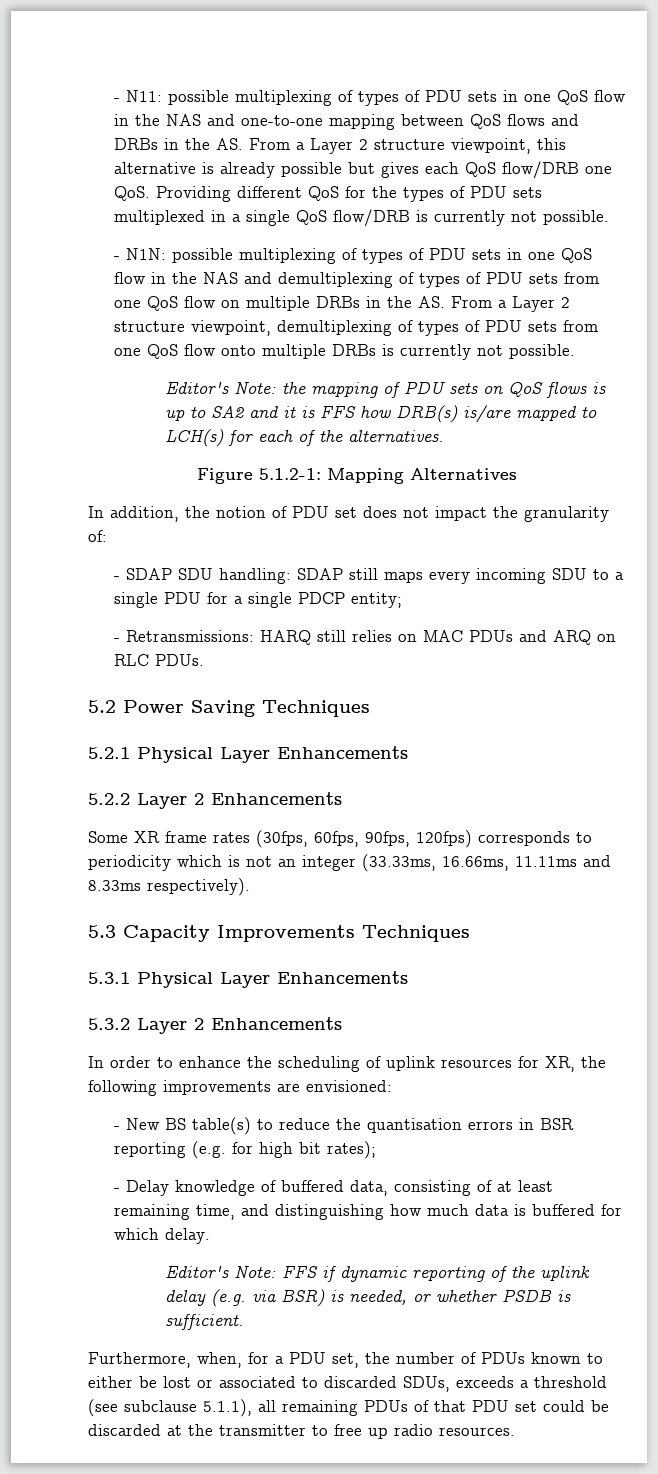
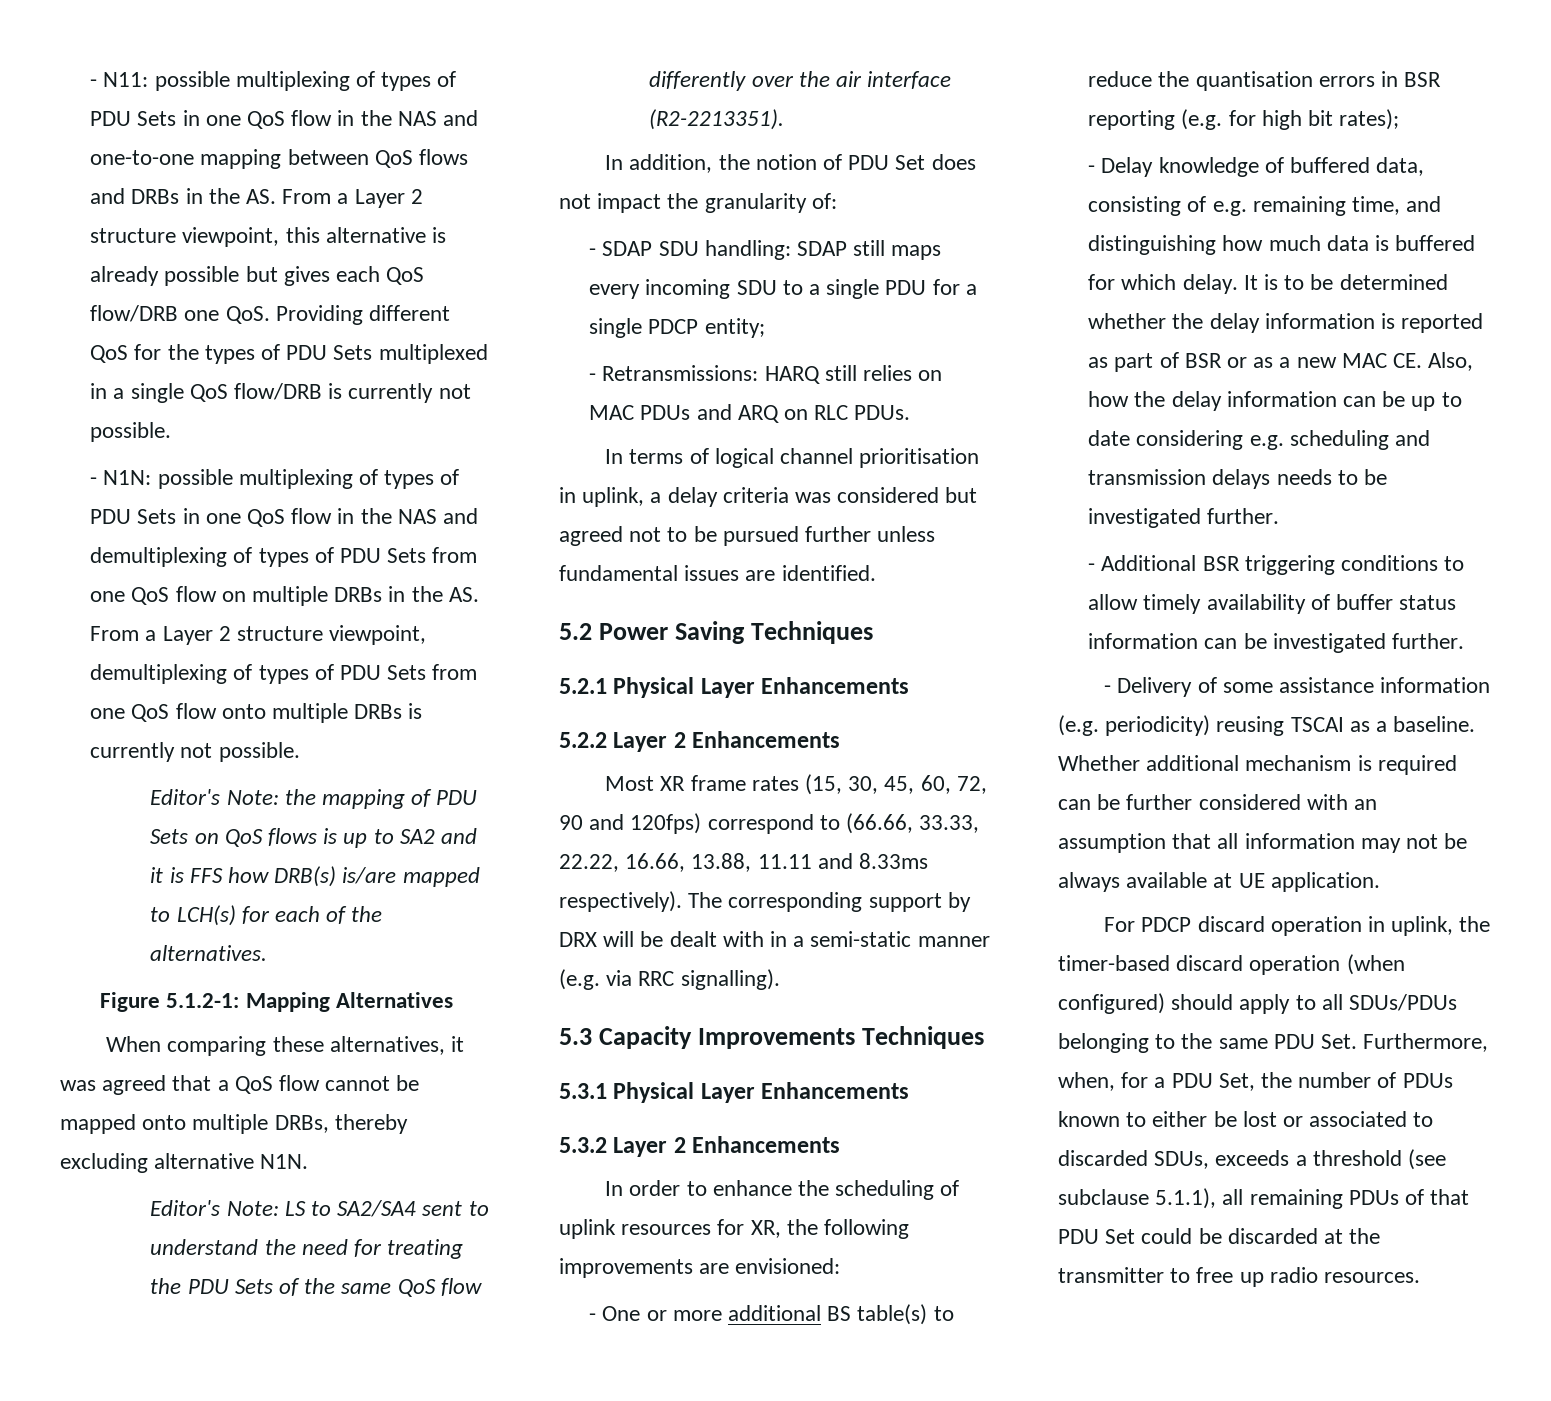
[467,91,497,102] sets -> [137,111,177,126] Sets
[512,187,542,198] sets -> [333,345,373,360] Sets
[471,249,501,260] sets -> [137,509,177,524] Sets
[528,273,558,284] sets -> [387,548,427,563] Sets
[527,321,557,332] sets -> [387,665,427,680] Sets
[449,383,479,394] sets -> [150,829,189,844] Sets
(517, 474) none -> [106,1036,464,1056] [60,1075,420,1095] [60,1114,408,1134] [60,1153,309,1173] [150,1200,489,1217] [150,1239,464,1259] [150,1278,482,1297] [649,71,952,91] [649,109,785,130] // When comparing these alternatives, it was agreed that a QoS flow cannot be mapped onto multiple DRBs, thereby excluding alternative N1N. // Editor's Note: LS to SA2/SA4 sent to understand the need for treating the PDU Sets of the same QoS flow differently over the air interface (R2-2213351).
[335,507,357,518] set -> [895,155,926,170] Set
(204, 660) none -> [605,448,980,468] [559,487,978,507] [559,526,936,546] [559,565,876,581] // In terms of logical channel prioritisation in uplink, a delay criteria was considered but agreed not to be pursued further unless fundamental issues are identified.
[88,831,128,843] Some -> [605,776,655,791] Most
[256,830,592,848] [88,854,611,872] [88,878,250,896] (30fps, 60fps, 90fps, 120fps) corresponds to periodicity which is not an integer (33.33ms, 16.66ms, 11.11ms and 8.33ms respectively). -> [804,774,987,795] [559,813,980,834] [559,853,929,872] [559,891,971,912] [559,931,990,947] [559,969,780,990] (15, 30, 45, 60, 72, 90 and 120fps) correspond to (66.66, 33.33, 22.22, 16.66, 13.88, 11.11 and 8.33ms respectively). The corresponding support by DRX will be dealt with in a semi-static manner (e.g. via RRC signalling).
[125,1118,160,1130] New -> [602,1305,821,1321] One or more additional
[496,1180,553,1192] at least -> [1212,201,1247,216] e.g.
[165,1265,591,1282] [165,1289,572,1307] [165,1314,245,1330] // Editor's Note: FFS if dynamic reporting of the uplink delay (e.g. via BSR) is needed, or whether PSDB is sufficient. // -> [1243,274,1448,290] [1088,313,1484,333] [1088,352,1474,372] [1088,391,1462,411] [1088,430,1430,450] [1088,469,1387,489] [1088,508,1280,528] [1088,555,1465,575] [1088,594,1457,614] [1088,633,1464,653] [1104,677,1491,697] [1058,715,1476,736] [1058,755,1457,775] [1058,794,1378,810] [1058,833,1468,853] [1058,872,1380,892] [1104,916,1491,936] [1058,954,1405,975] [1058,993,1458,1014] [1058,1033,1358,1053] It is to be determined whether the delay information is reported as part of BSR or as a new MAC CE. Also, how the delay information can be up to date considering e.g. scheduling and transmission delays needs to be investigated further. // - Additional BSR triggering conditions to allow timely availability of buffer status information can be investigated further. // - Delivery of some assistance information (e.g. periodicity) reusing TSCAI as a baseline. Whether additional mechanism is required can be further considered with an assumption that all information may not be always available at UE application. // For PDCP discard operation in uplink, the timer-based discard operation (when configured) should apply to all SDUs/PDUs belonging to the same PDU Set.
[332,1353,359,1368] set, -> [1218,1073,1255,1091] Set,
[515,1401,537,1412] set -> [1105,1229,1136,1244] Set

